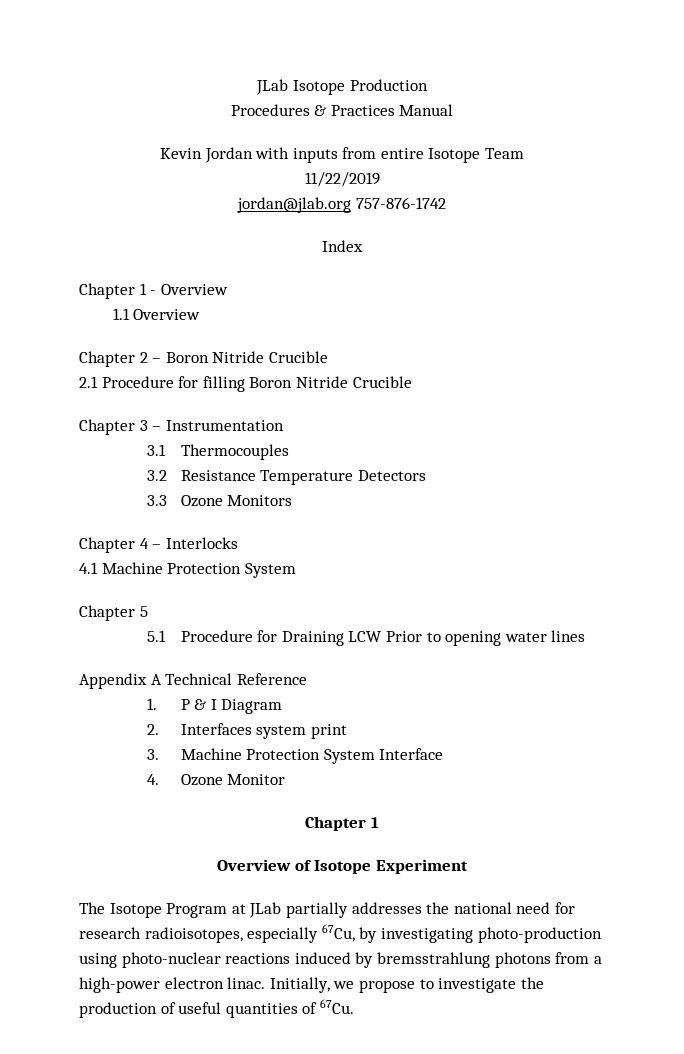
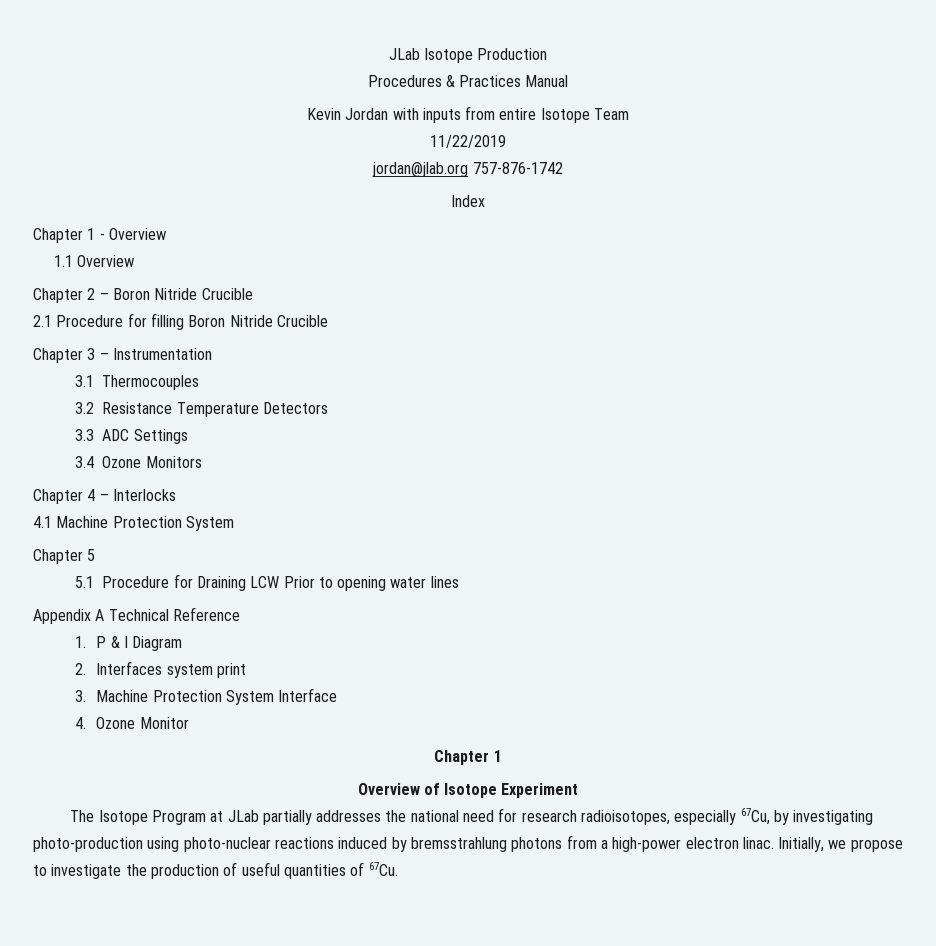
(167, 500) none -> [102,429,188,444] [75,456,95,468] ADC Settings // 3.4

